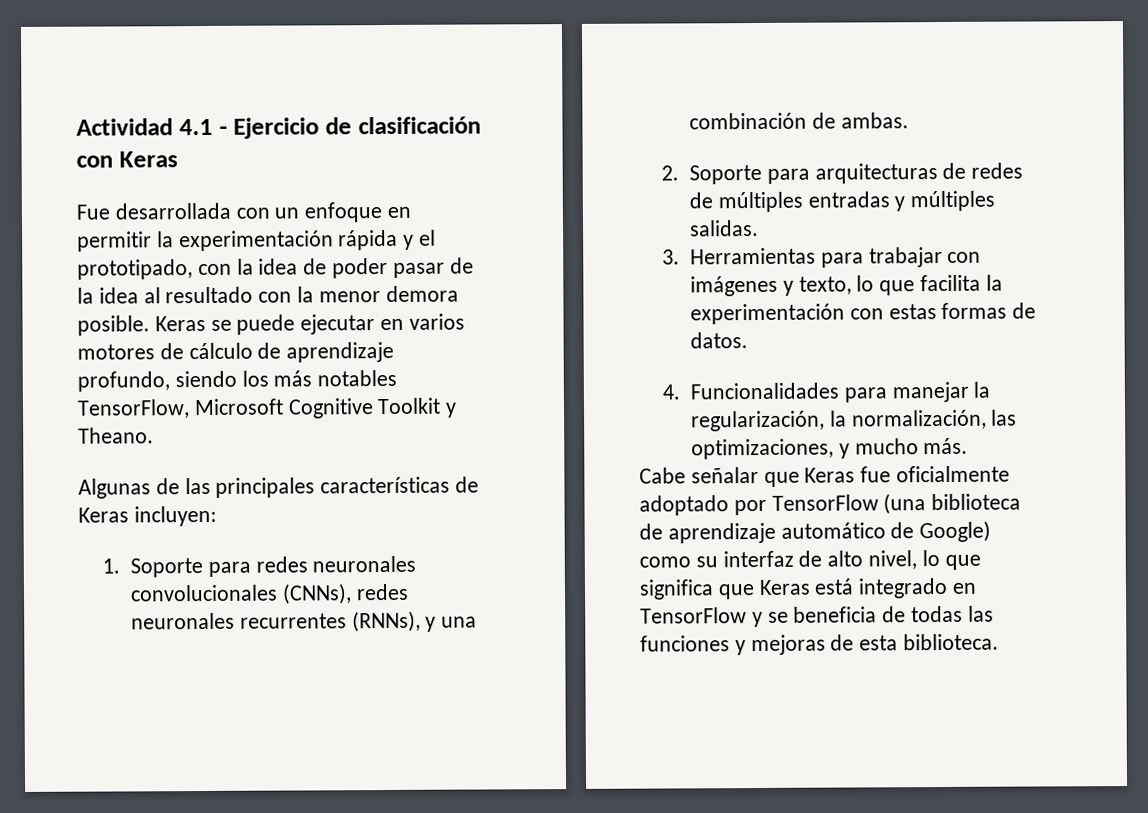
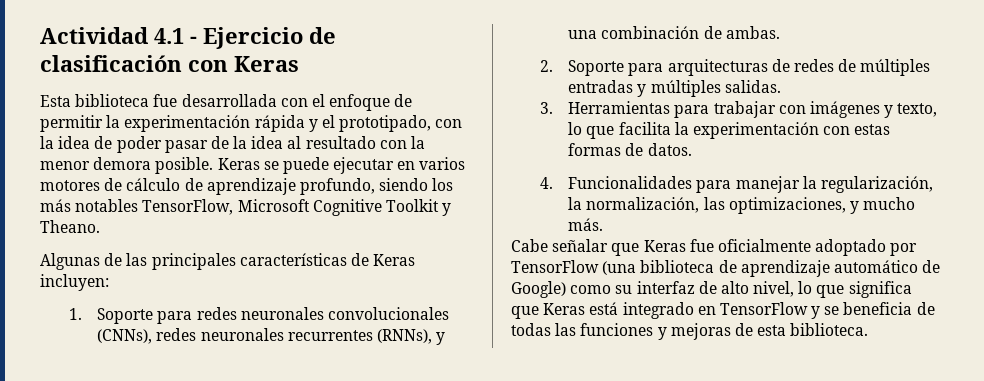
[76,202,412,223] Fue desarrollada con un enfoque en -> [40,94,413,111] Esta biblioteca fue desarrollada con el enfoque de

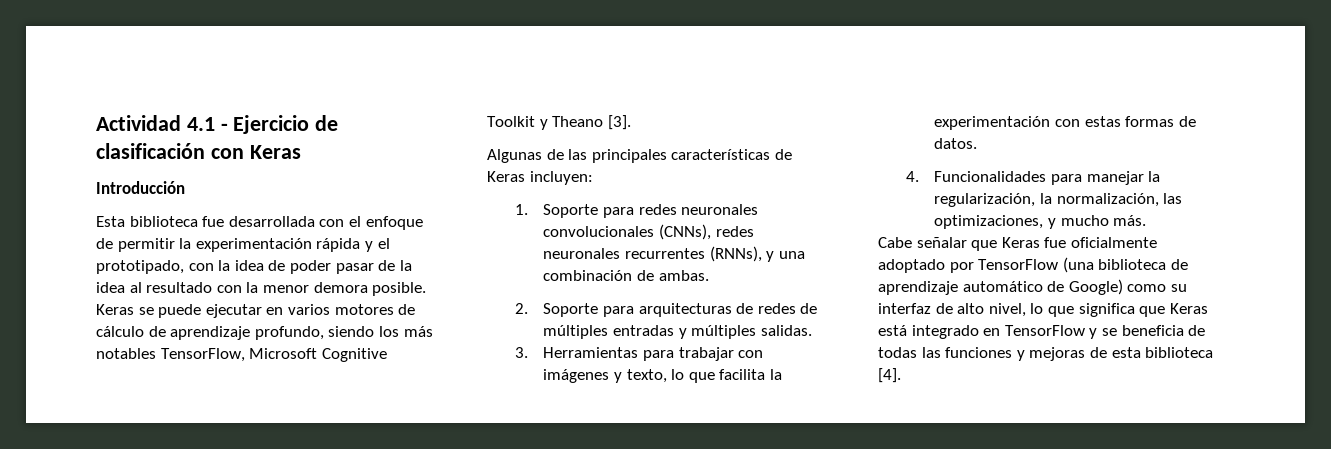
(299, 64) none -> [96,181,185,194] // Introducción
[40,220,100,233] Theano. -> [552,115,631,130] Theano [3].
[790,323,869,336] biblioteca. -> [1145,347,1214,358] [878,368,901,383] biblioteca [4].

